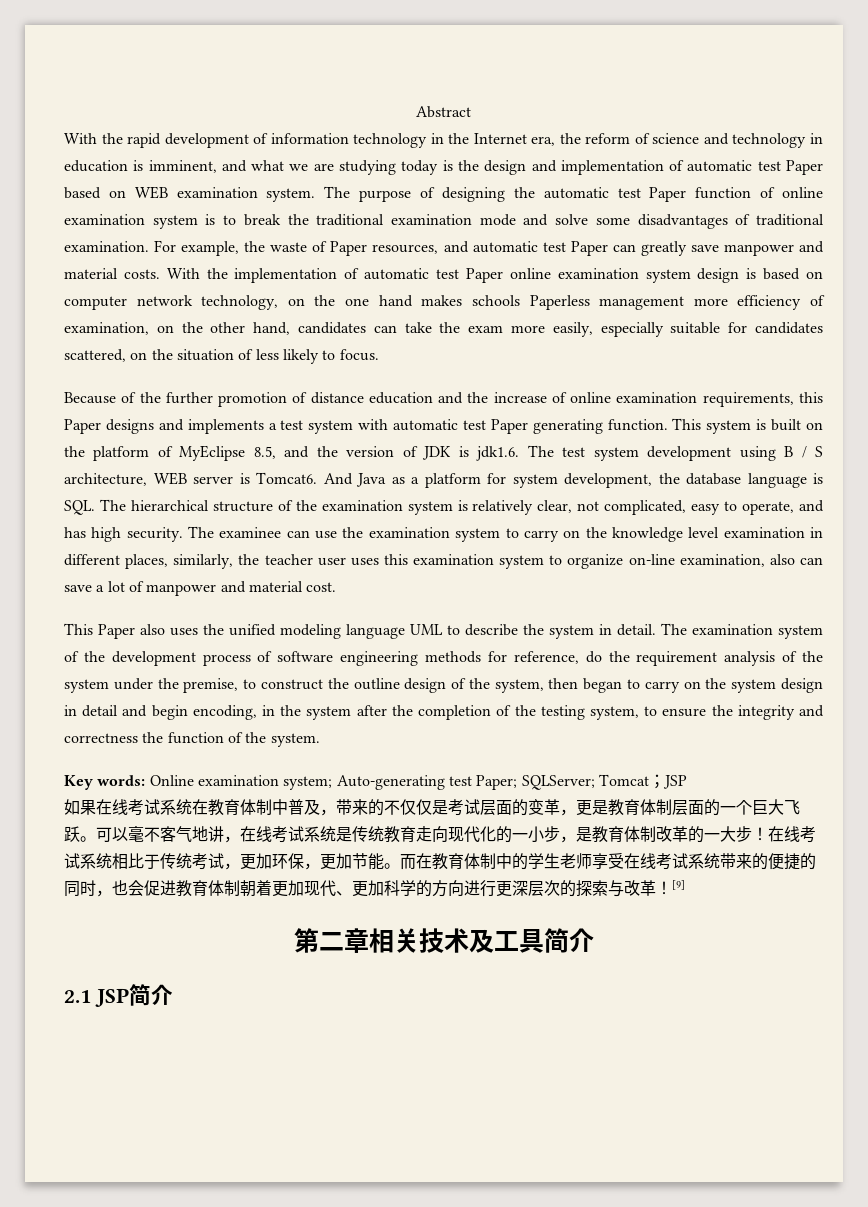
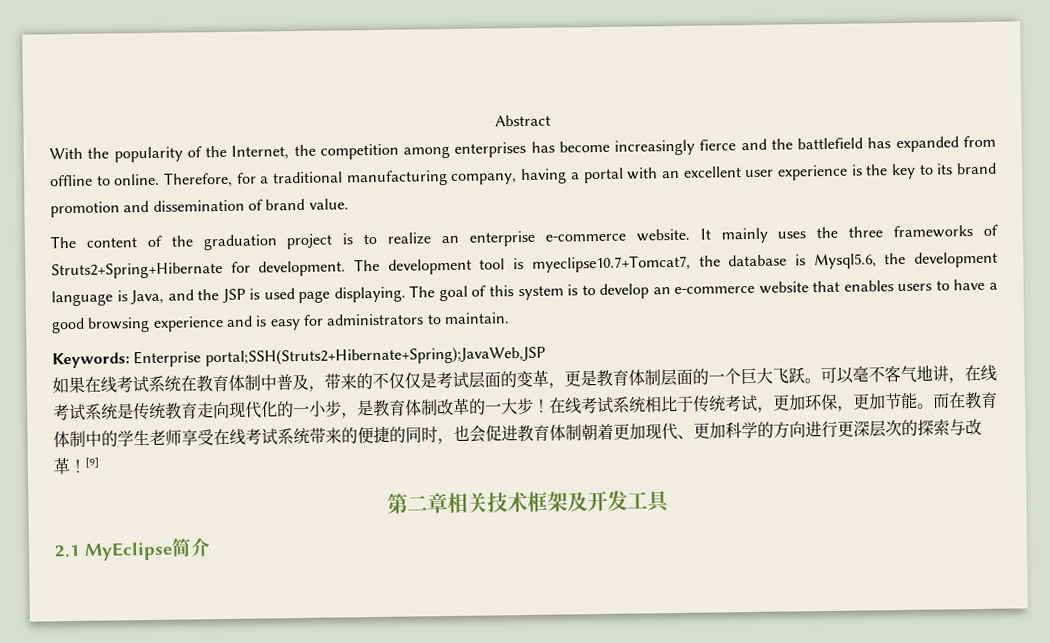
[127,133,823,148] [64,160,823,175] [64,186,824,202] [64,214,824,229] [64,240,824,256] [64,268,824,283] [64,295,826,310] [64,322,823,337] [64,349,379,364] [64,392,823,407] [64,418,823,434] [64,445,824,461] [64,472,823,488] [64,499,824,515] [64,526,824,542] [64,554,823,569] [64,581,337,596] [64,623,823,639] [64,651,824,666] [64,678,823,693] [64,705,825,720] [64,732,320,747] [64,774,687,790] rapid development of information technology in the Internet era, the reform of science and technology in education is imminent, and what we are studying today is the design and implementation of automatic test Paper based on WEB examination system. The purpose of designing the automatic test Paper function of online examination system is to break the traditional examination mode and solve some disadvantages of traditional examination. For example, the waste of Paper resources, and automatic test Paper can greatly save manpower and material costs. With the implementation of automatic test Paper online examination system design is based on computer network technology, on the one hand makes schools Paperless management more efficiency of examination, on the other hand, candidates can take the exam more easily, especially suitable for candidates scattered, on the situation of less likely to focus. // Because of the further promotion of distance education and the increase of online examination requirements, this Paper designs and implements a test system with automatic test Paper generating function. This system is built on the platform of MyEclipse 8.5, and the version of JDK is jdk1.6. The test system development using B / S architecture, WEB server is Tomcat6. And Java as a platform for system development, the database language is SQL. The hierarchical structure of the examination system is relatively clear, not complicated, easy to operate, and has high security. The examinee can use the examination system to carry on the knowledge level examination in different places, similarly, the teacher user uses this examination system to organize on-line examination, also can save a lot of manpower and material cost. // This Paper also uses the unified modeling language UML to describe the system in detail. The examination system of the development process of software engineering methods for reference, do the requirement analysis of the system under the premise, to construct the outline design of the system, then began to carry on the system design in detail and begin encoding, in the system after the completion of the testing system, to ensure the integrity and correctness the function of the system. // Key words: Online examination system; Auto-generating test Paper; SQLServer; Tomcat；JSP -> [113,135,997,163] [50,162,997,188] [50,198,349,218] [50,224,999,251] [51,251,999,280] [51,278,999,307] [51,312,510,334] [52,345,546,369] popularity of the Internet, the competition among enterprises has become increasingly fierce and the battlefield has expanded from offline to online. Therefore, for a traditional manufacturing company, having a portal with an excellent user experience is the key to its brand promotion and dissemination of brand value. // The content of the graduation project is to realize an enterprise e-commerce website. It mainly uses the three frameworks of Struts2+Spring+Hibernate for development. The development tool is myeclipse10.7+Tomcat7, the database is Mysql5.6, the development language is Java, and the JSP is used page displaying. The goal of this system is to develop an e-commerce website that enables users to have a good browsing experience and is easy for administrators to maintain. // Keywords: Enterprise portal;SSH(Struts2+Hibernate+Spring);JavaWeb,JSP
[468,929,494,953] 及 -> [527,490,628,512] 框架及开发
[543,928,594,953] [64,984,173,1007] 简介 // 2.1 JSP简介 -> [54,538,211,561] // 2.1 MyEclipse简介

